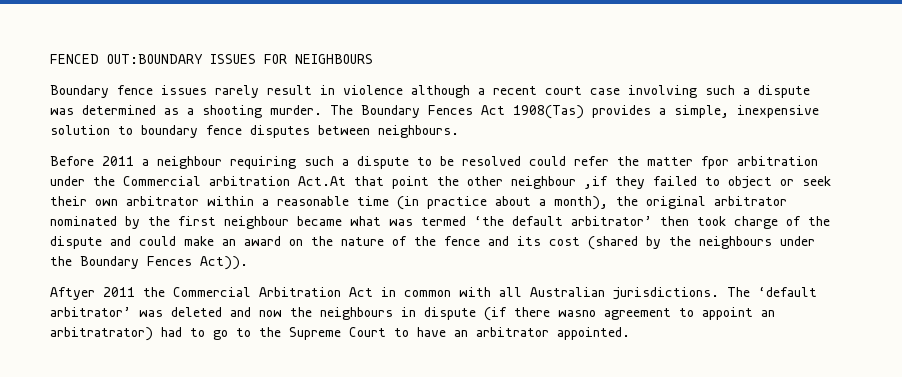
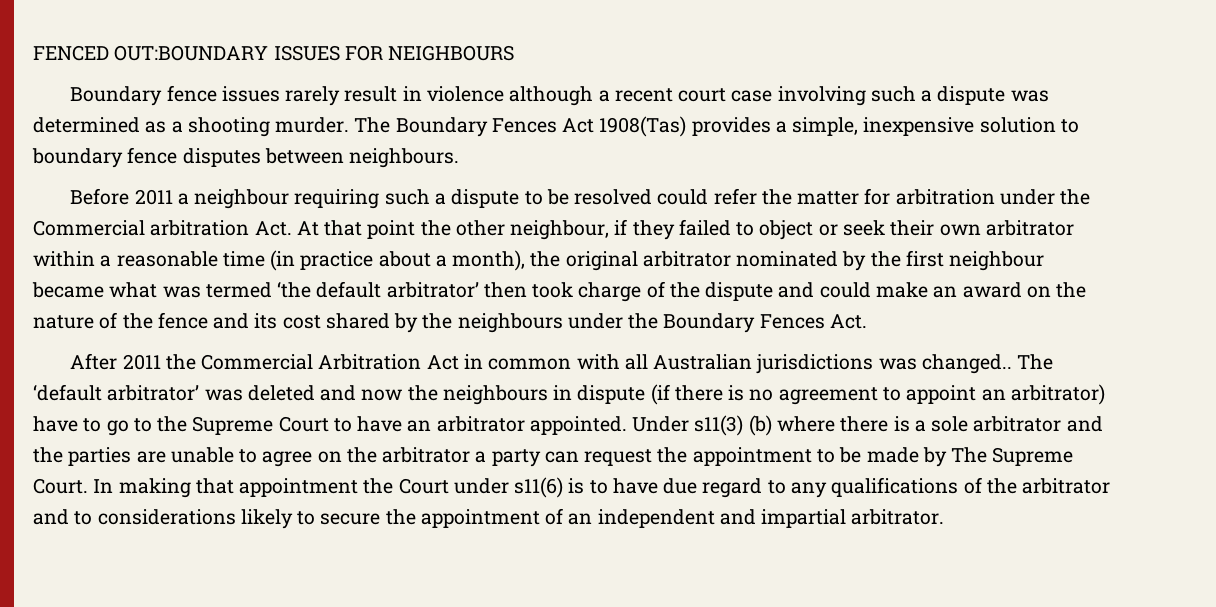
[701,156,729,169] fpor -> [864,188,891,205] for
[298,176,346,186] Act.At -> [254,221,319,236] Act. At
[511,176,608,189] neighbour ,if -> [510,219,628,240] neighbour, if
[588,236,638,250] (shared -> [325,313,390,329] shared
[200,256,248,270] [50,287,95,300] Act)). // Aftyer -> [829,314,867,329] [70,353,118,370] Act. // After
[613,287,719,300] jurisdictions. -> [756,354,1012,374] jurisdictions was changed..
[558,310,596,317] wasno -> [728,385,774,401] is no
[50,327,182,341] arbitratrator) had -> [1010,384,1105,405] [33,416,78,432] arbitrator) have
(630, 333) none -> [632,415,1103,436] [33,447,1074,467] [33,477,1111,498] [33,508,945,529] Under s11(3) (b) where there is a sole arbitrator and the parties are unable to agree on the arbitrator a party can request the appointment to be made by The Supreme Court. In making that appointment the Court under s11(6) is to have due regard to any qualifications of the arbitrator and to considerations likely to secure the appointment of an independent and impartial arbitrator.

